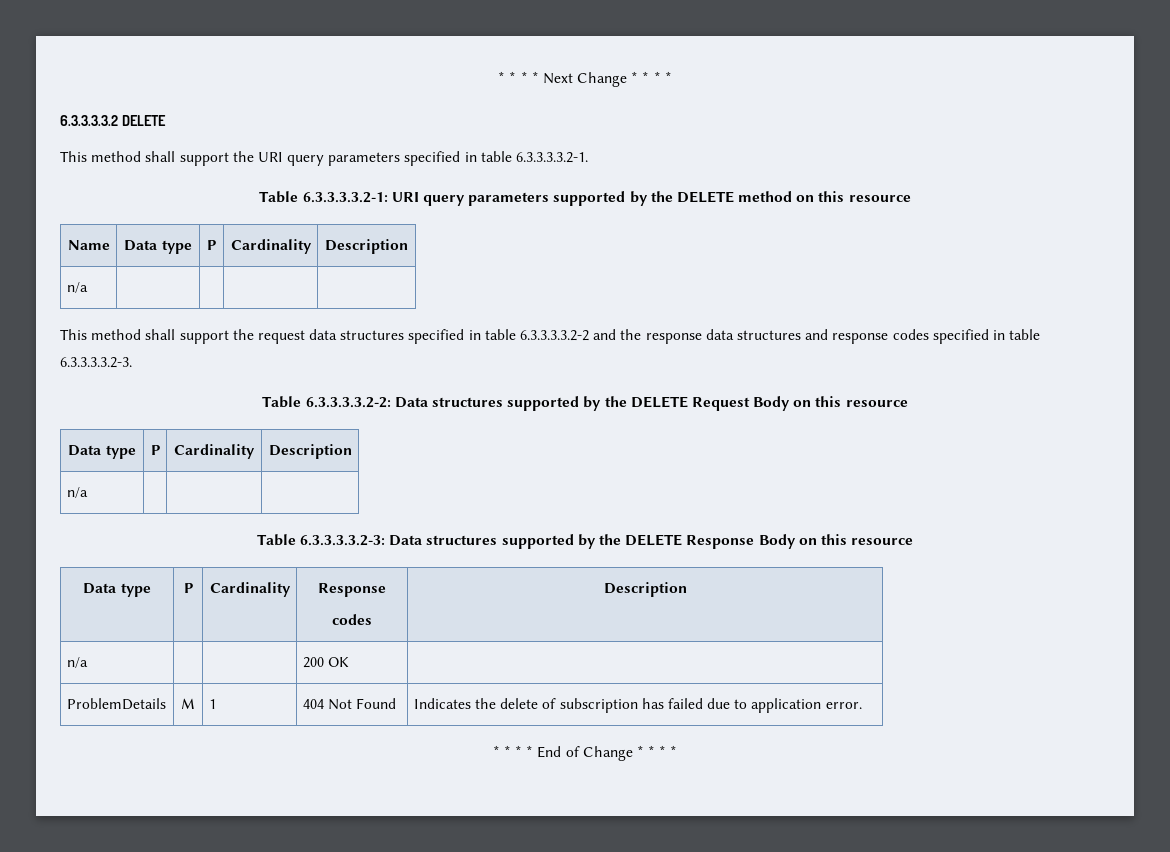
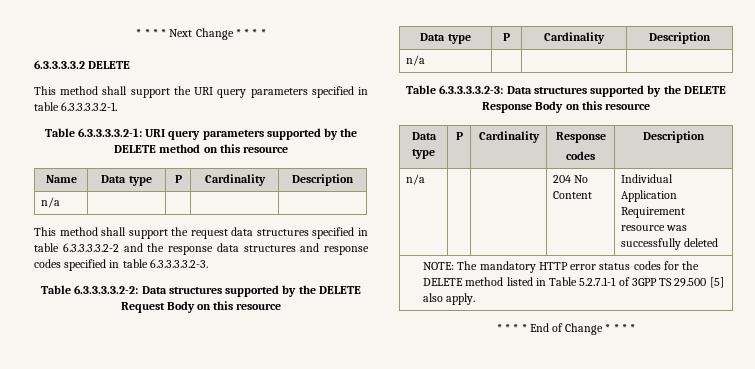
[302,657,349,668] [66,698,166,710] [181,698,195,709] [208,699,216,709] [302,698,397,710] [413,698,862,713] 200 OK | // ProblemDetails | M | 1 | 404 Not Found | Indicates the delete of subscription has failed due to application error. -> [553,175,589,183] [553,191,593,199] [621,174,674,183] [621,190,678,202] [621,207,686,218] [621,225,688,231] [621,238,719,250] [423,261,700,273] [423,277,724,288] [423,293,476,305] 204 No Content | Individual Application Requirement resource was successfully deleted // NOTE: The mandatory HTTP error status codes for the DELETE method listed in Table 5.2.7.1-1 of 3GPP TS 29.500 [5] also apply.

